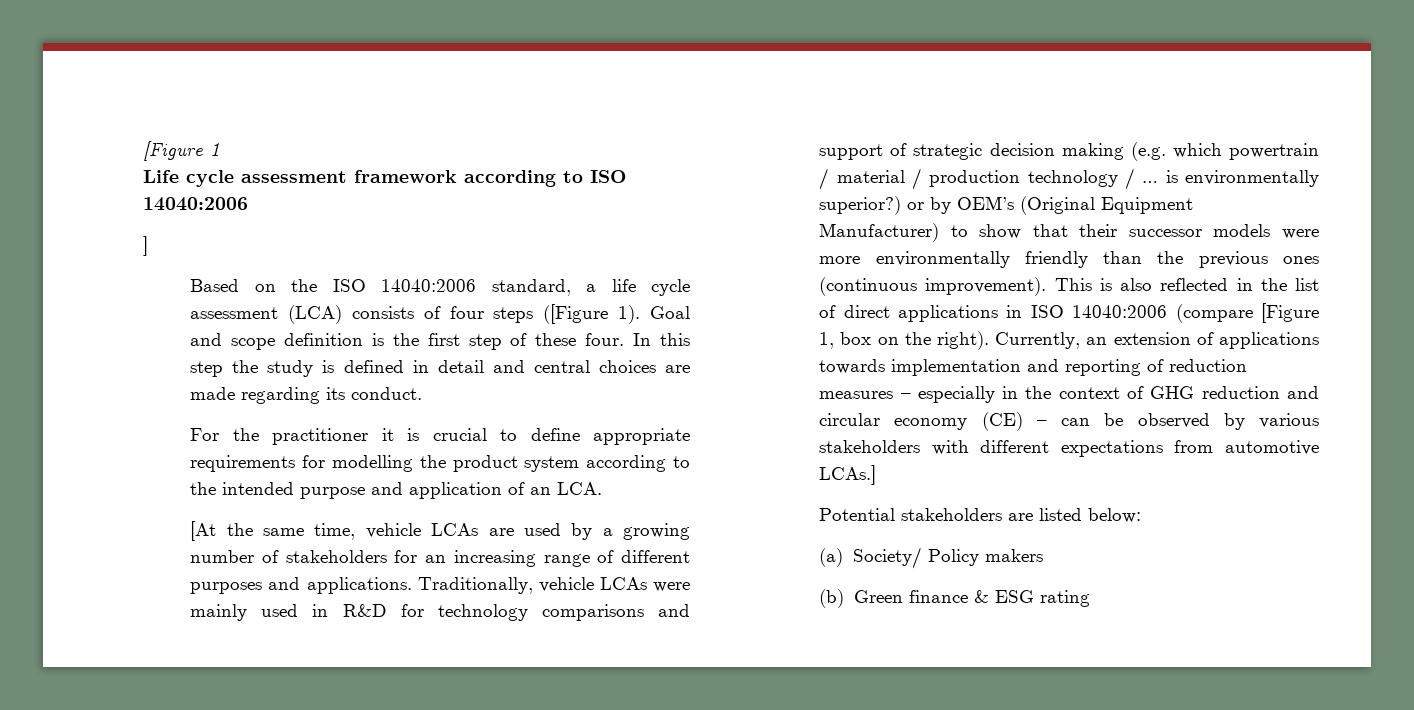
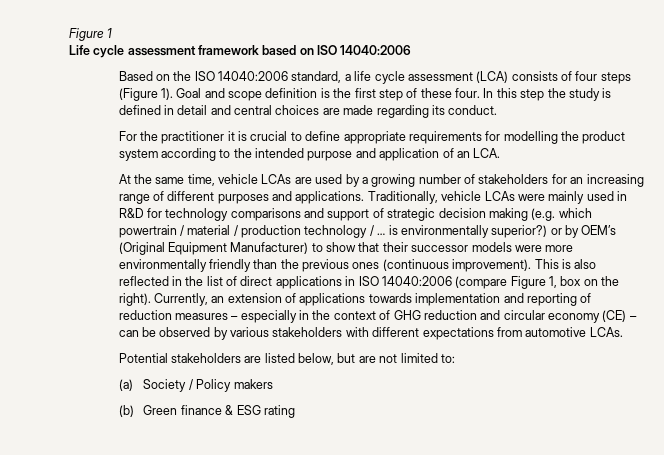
[142,141,203,161] [Figure -> [68,28,104,41] Figure
[463,170,626,187] [142,197,248,211] [142,236,148,256] according to ISO 14040:2006 // ] -> [262,45,412,56] based on ISO 14040:2006
[543,304,609,324] ([Figure -> [118,88,158,101] (Figure
[190,521,217,541] [At -> [118,174,131,184] At
[1261,303,1319,323] [Figure -> [510,276,546,289] Figure
[819,465,877,485] LCAs.] -> [589,327,623,337] LCAs.
[1088,508,1142,523] below: -> [298,353,455,365] below, but are not limited to:
[852,547,922,569] Society/ -> [143,379,193,392] Society /

